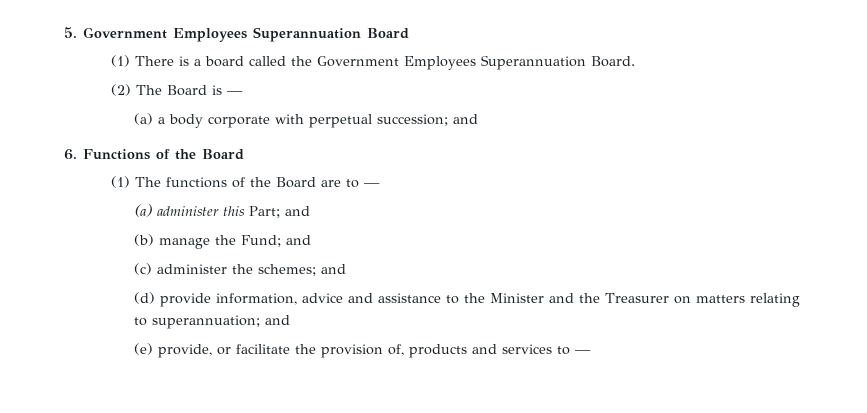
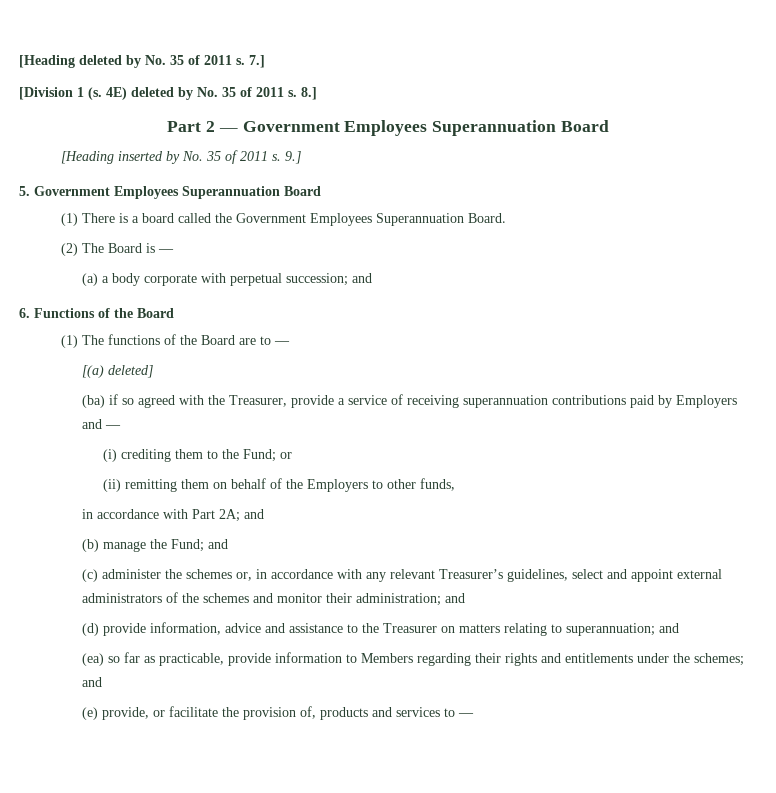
(64, 32) none -> [19,55,265,68] [19,87,317,100] [167,120,609,136] [61,150,302,164] [Heading deleted by No. 35 of 2011 s. 7.] // [Division 1 (s. 4E) deleted by No. 35 of 2011 s. 8.] // Part 2 — Government Employees Superannuation Board // [Heading inserted by No. 35 of 2011 s. 9.] //
[134,204,281,218] (a) administer this Part; -> [82,365,154,378] [82,394,738,408] [82,419,122,429] [103,449,293,462] [103,478,456,492] [82,509,241,522] [(a) deleted] // (ba) if so agreed with the Treasurer, provide a service of receiving superannuation contributions paid by Employers and — // (i) crediting them to the Fund; or // (ii) remitting them on behalf of the Employers to other funds, // in accordance with Part 2A;
[258,264,317,276] schemes; -> [186,569,723,582] [82,592,442,606] schemes or, in accordance with any relevant Treasurer’s guidelines, select and appoint external administrators of the schemes and monitor their administration;
[490,293,601,303] Minister and the -> (380, 628) none
(291, 320) none -> [82,652,745,666] [82,677,103,687] // (ea) so far as practicable, provide information to Members regarding their rights and entitlements under the schemes; and

